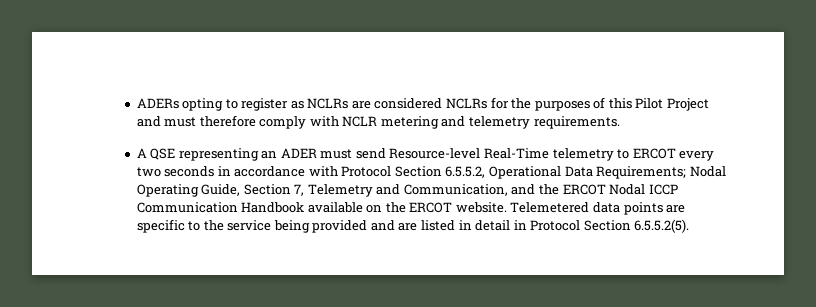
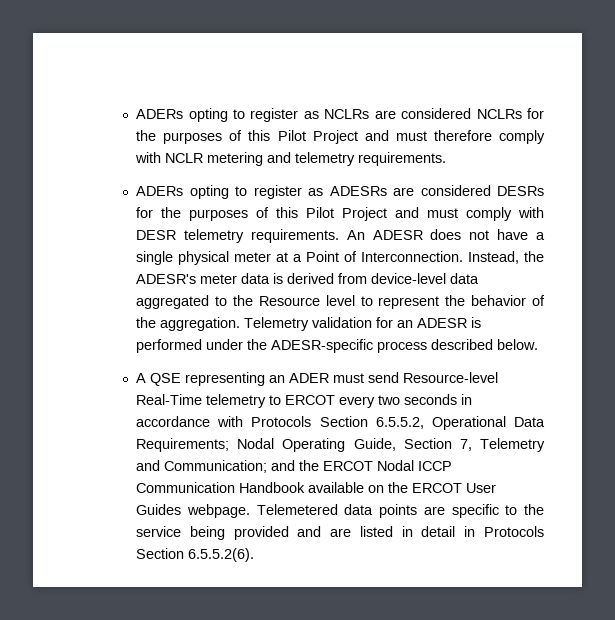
(620, 122) none -> [136,185,544,199] [136,207,544,221] [136,229,545,243] [136,251,544,265] [136,273,480,284] [136,295,546,309] [136,317,482,331] [136,339,539,353] // ADERs opting to register as ADESRs are considered DESRs for the purposes of this Pilot Project and must comply with DESR telemetry requirements. An ADESR does not have a single physical meter at a Point of Interconnection. Instead, the ADESR's meter data is derived from device-level data aggregated to the Resource level to represent the behavior of the aggregation. Telemetry validation for an ADESR is performed under the ADESR-specific process described below.
[341,166,392,177] Protocol -> [251,416,312,427] Protocols
[403,184,508,196] Communication, -> [164,460,268,473] Communication;
[455,202,507,213] website. -> [466,483,497,493] [136,504,250,518] User Guides webpage.
[530,219,690,233] Protocol Section 6.5.5.2(5). -> [484,526,544,537] [136,548,255,562] Protocols Section 6.5.5.2(6).

